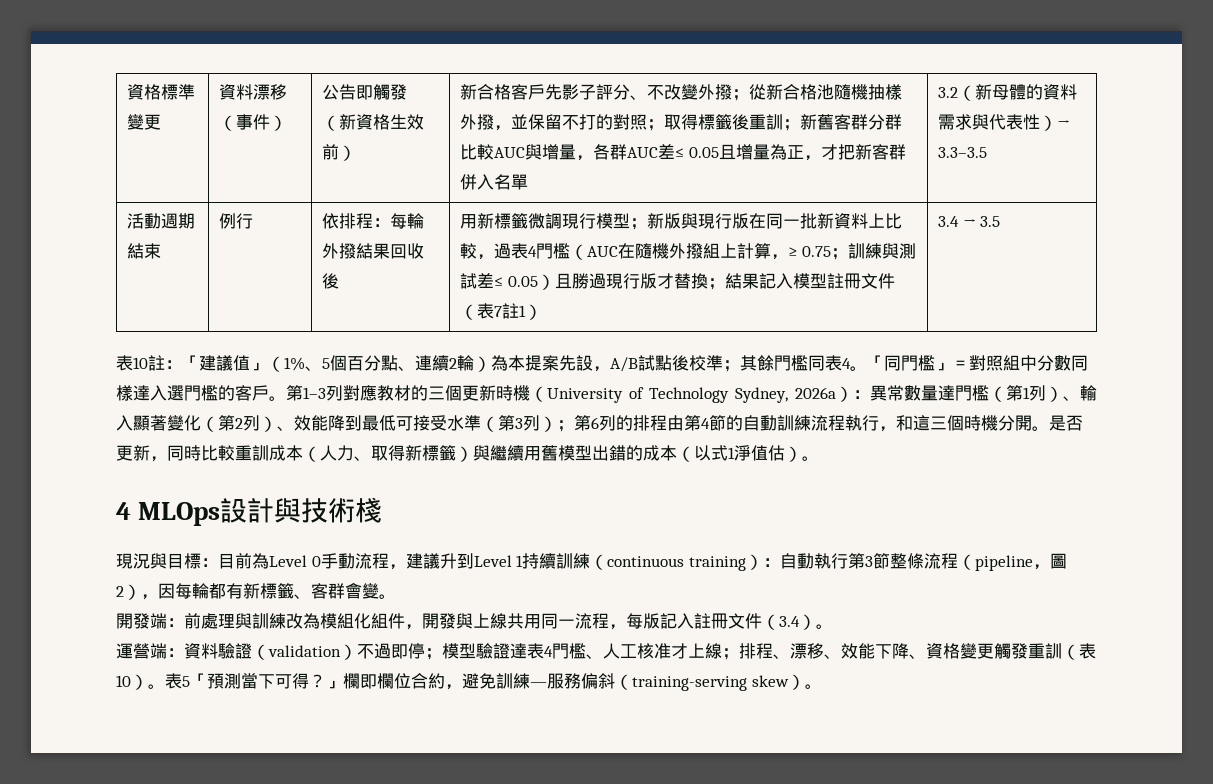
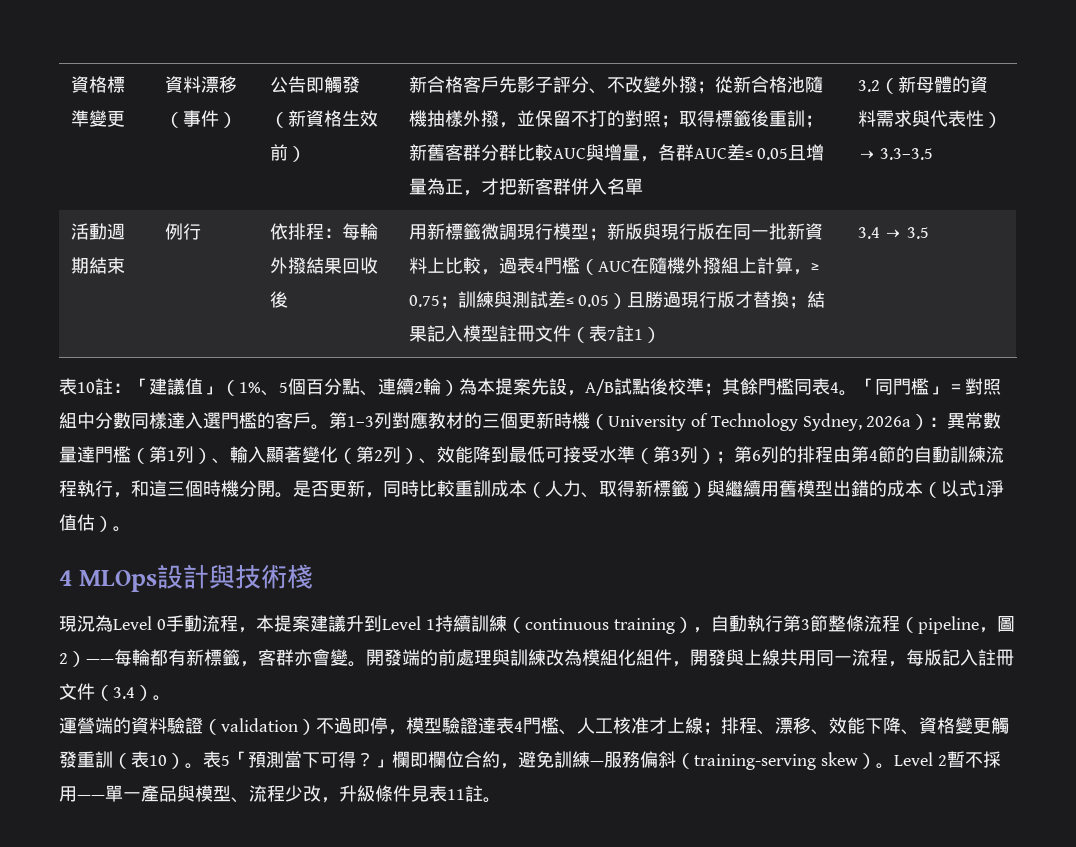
[150,553,252,569] 與目標：目前 -> (95, 623) none
(406, 567) none -> [255,615,310,632] 本提案
[762,558,780,567] ： -> [692,627,711,633] ，
[141,583,175,600] ，因 -> [86,659,114,664] ——
[294,583,345,599] 、客群 -> [240,649,312,667] ，客群亦
[116,613,184,629] // 開發端： -> [366,649,438,666] 開發端的
[167,648,184,657] ： -> [113,717,131,734] 的
[425,648,442,660] ； -> [388,729,406,735] ，
(822, 686) none -> [893,751,1001,768] [59,785,501,803] Level 2暫不採用——單一產品與模型、流程少改，升級條件見表11註。

